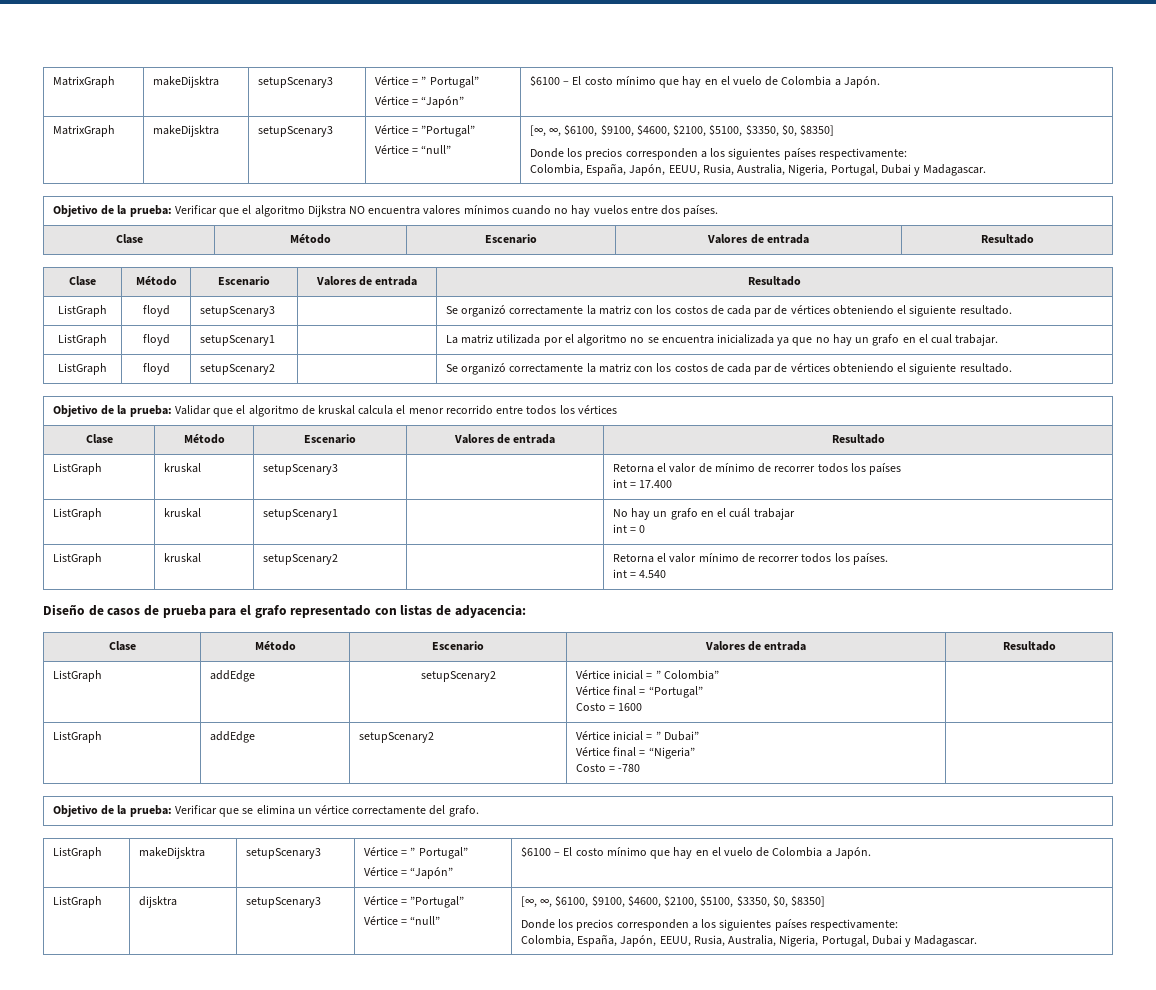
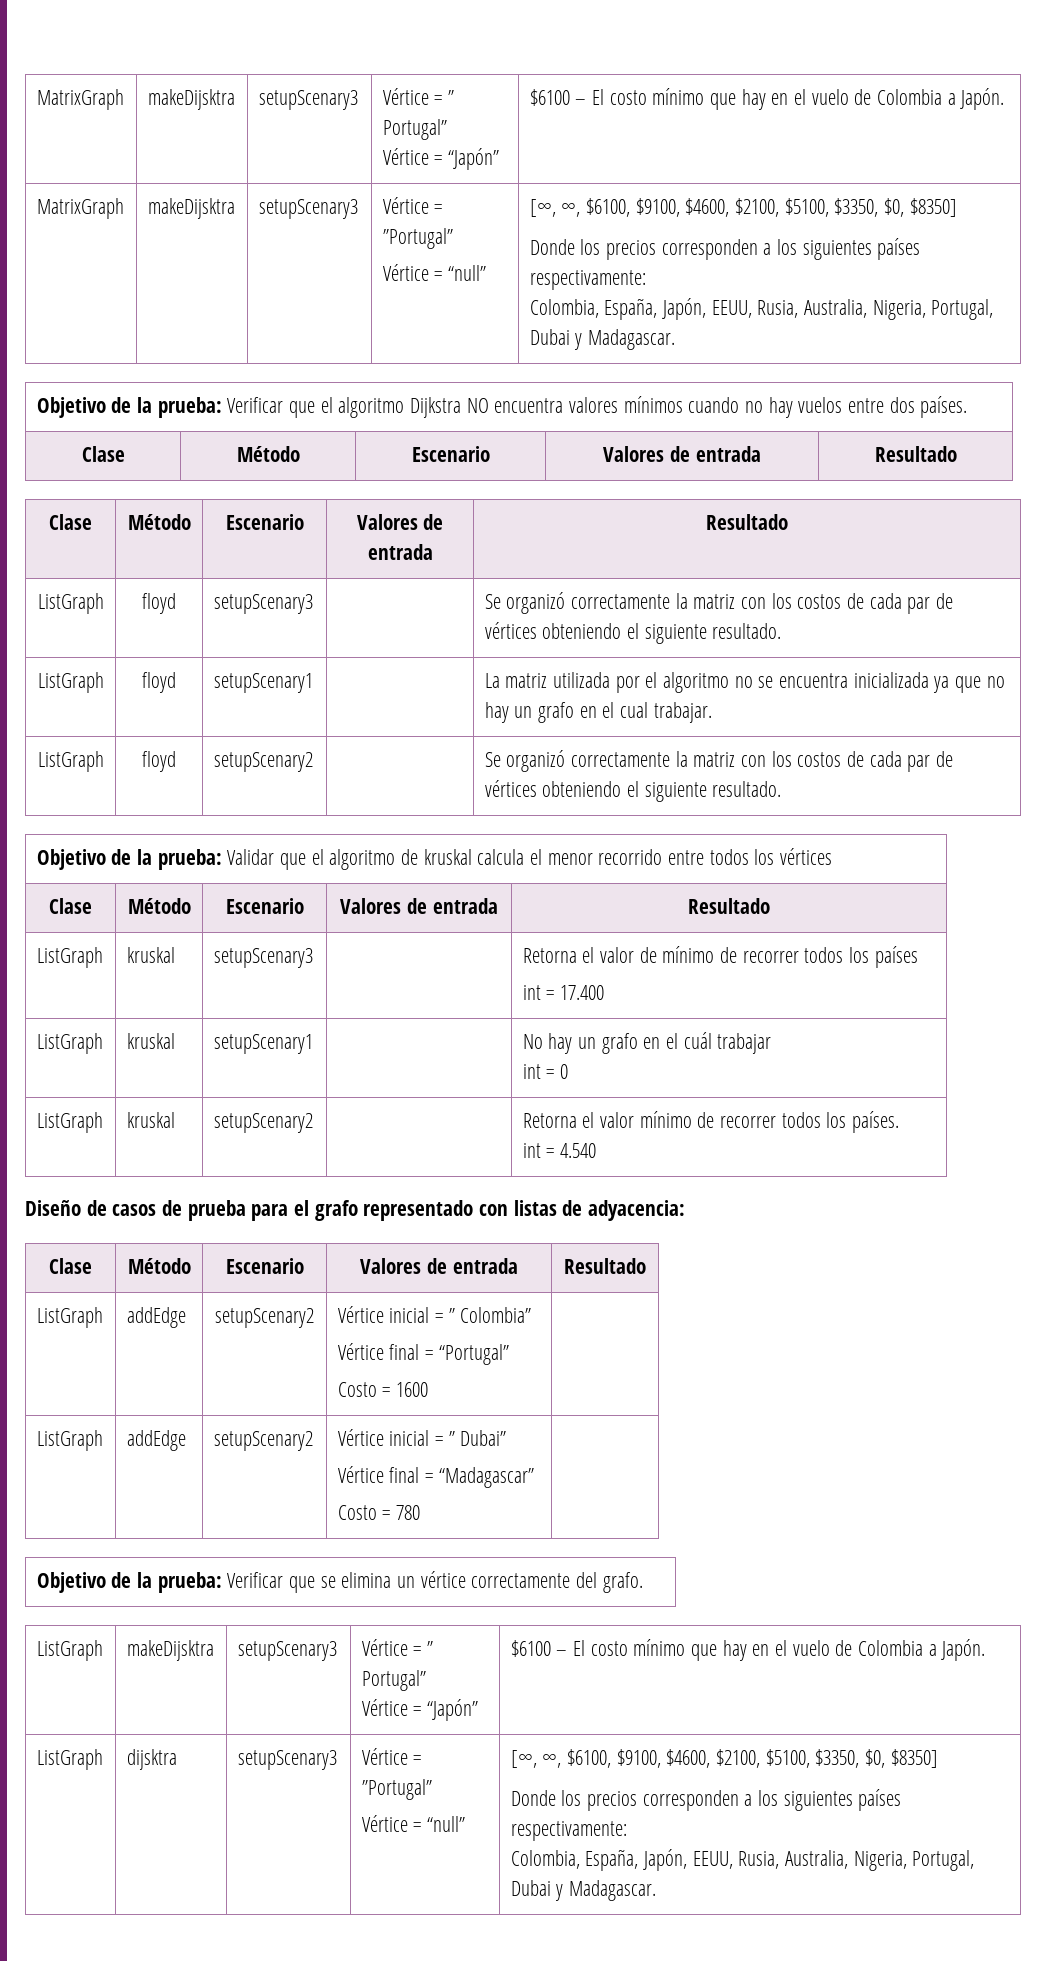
[648,747,695,759] [575,764,641,772] “Nigeria” // Costo = -780 -> [438,1467,534,1488] [337,1505,421,1520] “Madagascar” // Costo = 780

